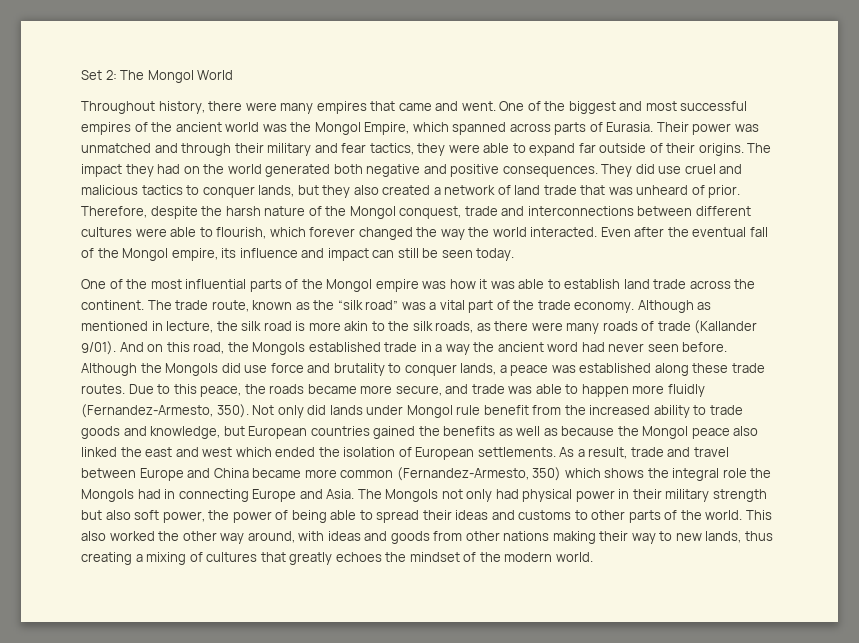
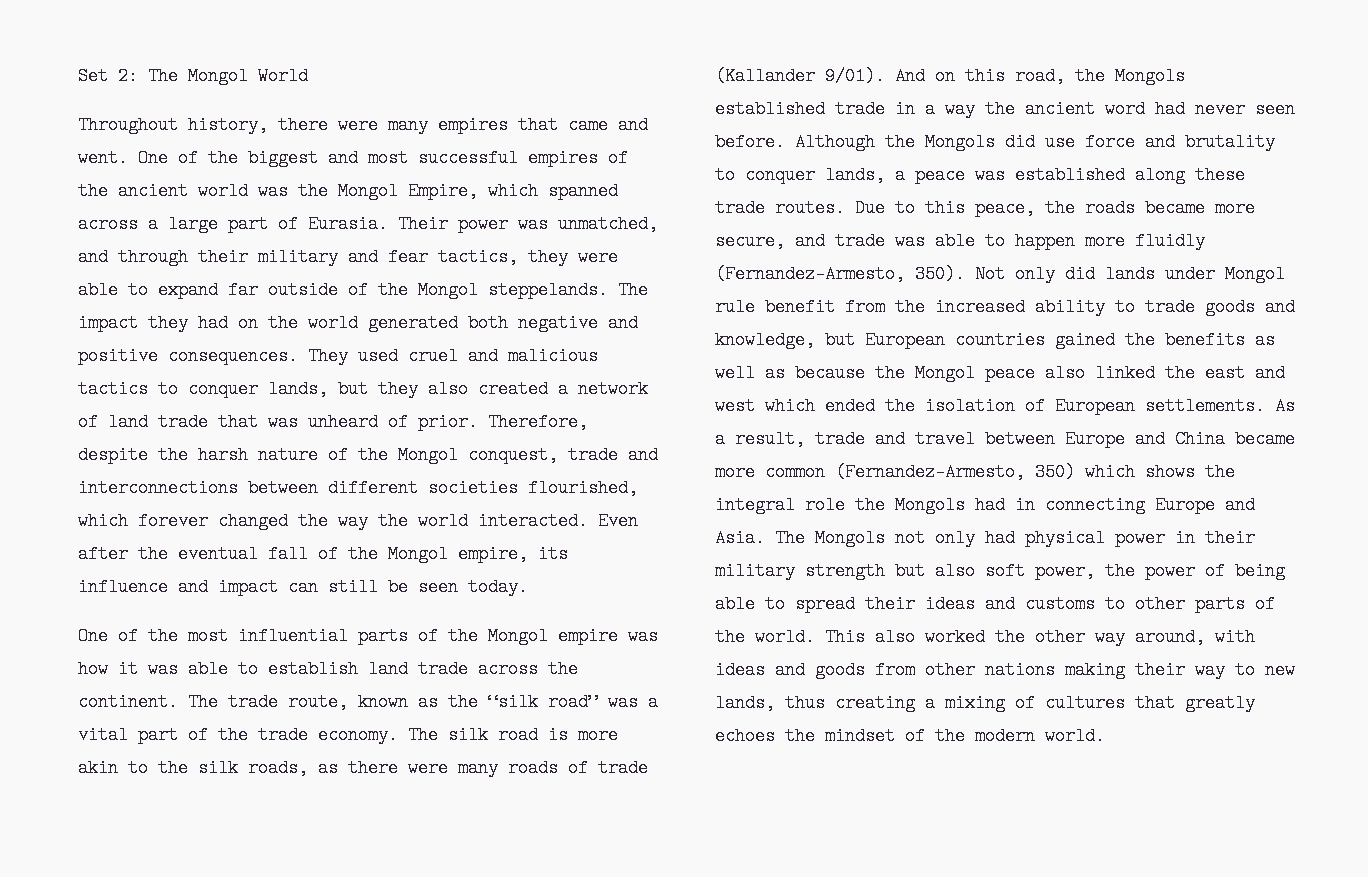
[554,122,587,135] parts -> [148,215,268,233] a large part
[81,143,151,153] unmatched -> [558,215,658,233] unmatched,
[666,143,744,156] their origins. -> [378,281,608,299] the Mongol steppelands.
[635,164,682,174] did use -> [358,347,398,365] used
[81,227,267,239] cultures were able to flourish, -> [428,479,638,497] societies flourished,
[637,300,712,313] [81,321,238,333] Although as mentioned in lecture, the -> [408,726,438,744] The

